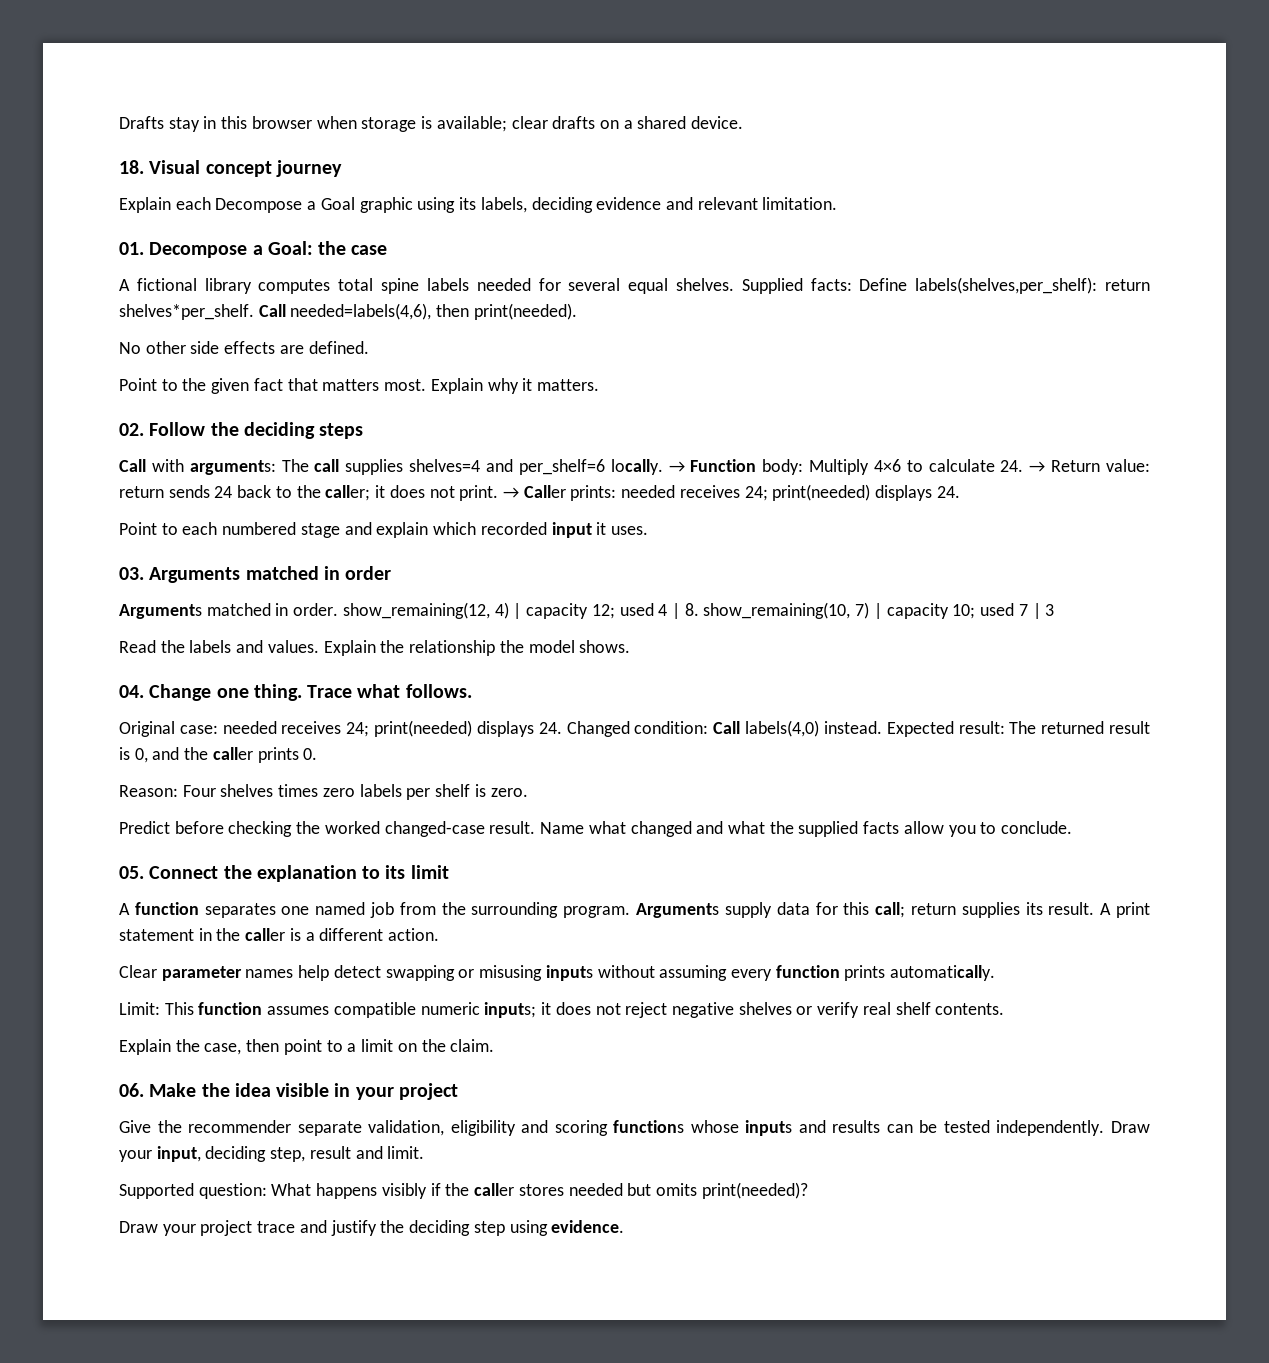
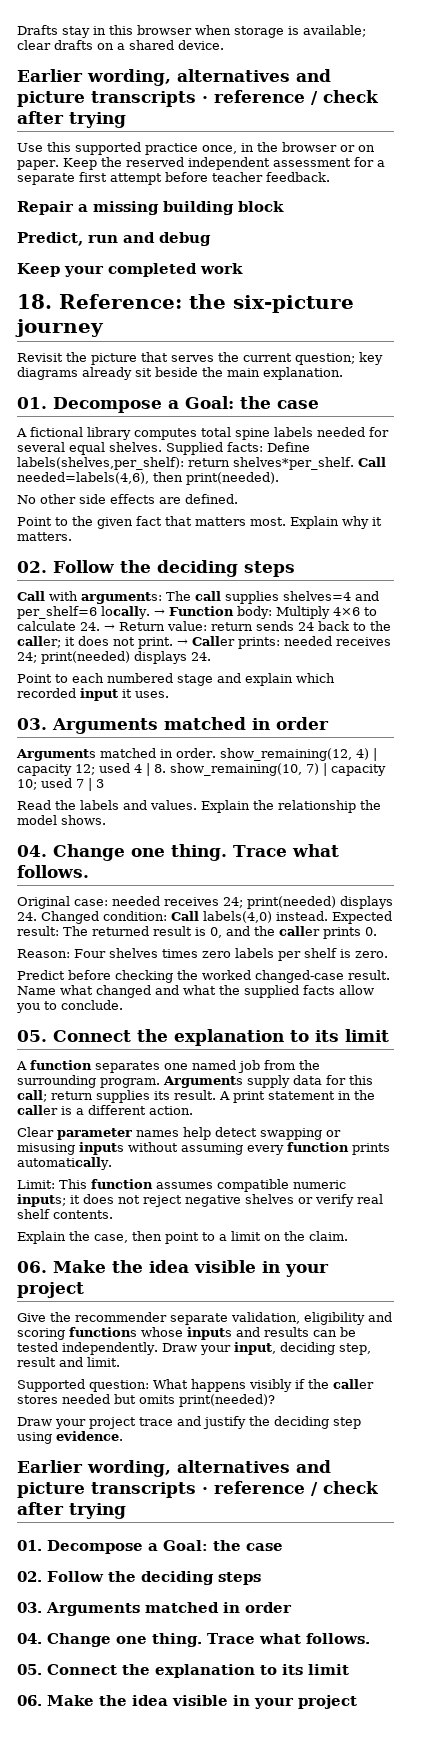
[119,160,342,177] [119,197,838,213] 18. Visual concept journey // Explain each Decompose a Goal graphic using its labels, deciding evidence and relevant limitation. -> [17,69,331,86] [17,90,379,107] [17,111,126,128] [17,142,375,155] [17,157,385,170] [17,172,330,185] [17,201,284,215] [17,232,211,246] [17,263,243,277] [17,294,354,313] [15,319,104,337] [17,352,383,365] [17,367,343,380] Earlier wording, alternatives and picture transcripts · reference / check after trying // Use this supported practice once, in the browser or on paper. Keep the reserved independent assessment for a separate first attempt before teacher feedback. // Repair a missing building block // Predict, run and debug // Keep your completed work // 18. Reference: the six-picture journey // Revisit the picture that serves the current question; key diagrams already sit beside the main explanation.
(625, 1226) none -> [17,1460,331,1477] [17,1481,379,1498] [17,1502,126,1519] [17,1540,283,1554] [17,1571,261,1585] [17,1602,292,1616] [17,1633,370,1647] [17,1664,349,1678] [17,1695,357,1709] // Earlier wording, alternatives and picture transcripts · reference / check after trying // 01. Decompose a Goal: the case // 02. Follow the deciding steps // 03. Arguments matched in order // 04. Change one thing. Trace what follows. // 05. Connect the explanation to its limit // 06. Make the idea visible in your project

